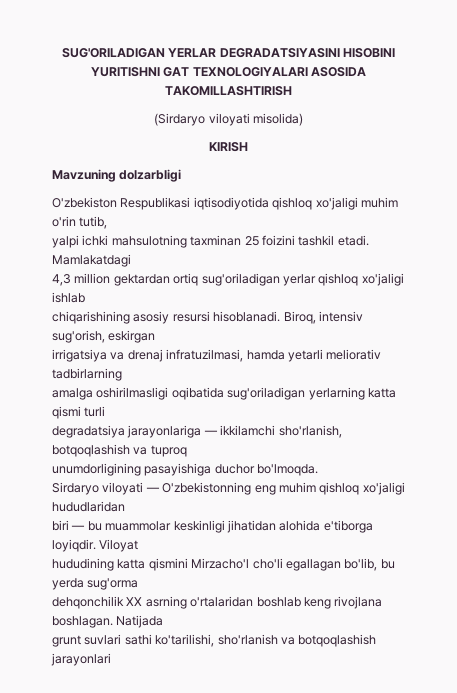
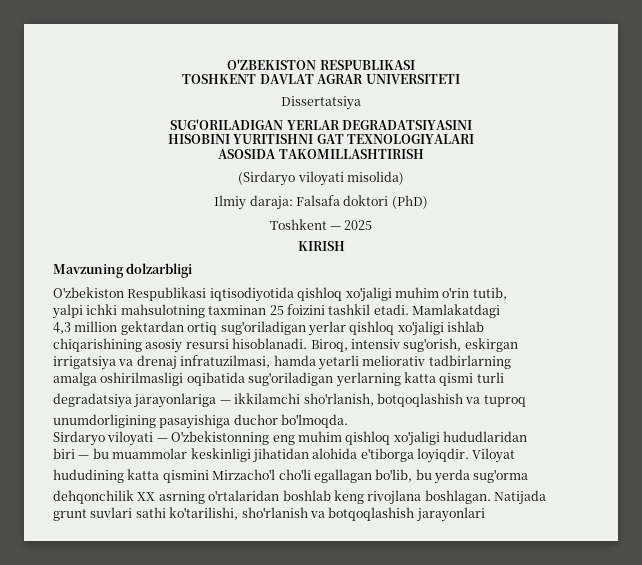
(61, 53) none -> [227,59,415,70] [182,74,460,84] [281,96,361,110] O'ZBEKISTON RESPUBLIKASI // TOSHKENT DAVLAT AGRAR UNIVERSITETI // Dissertatsiya //
(340, 53) none -> (472, 125) //
(308, 72) none -> (475, 139) //
(303, 119) none -> [214,195,428,210] [269,219,373,230] // Ilmiy daraja: Falsafa doktori (PhD) // Toshkent — 2025

